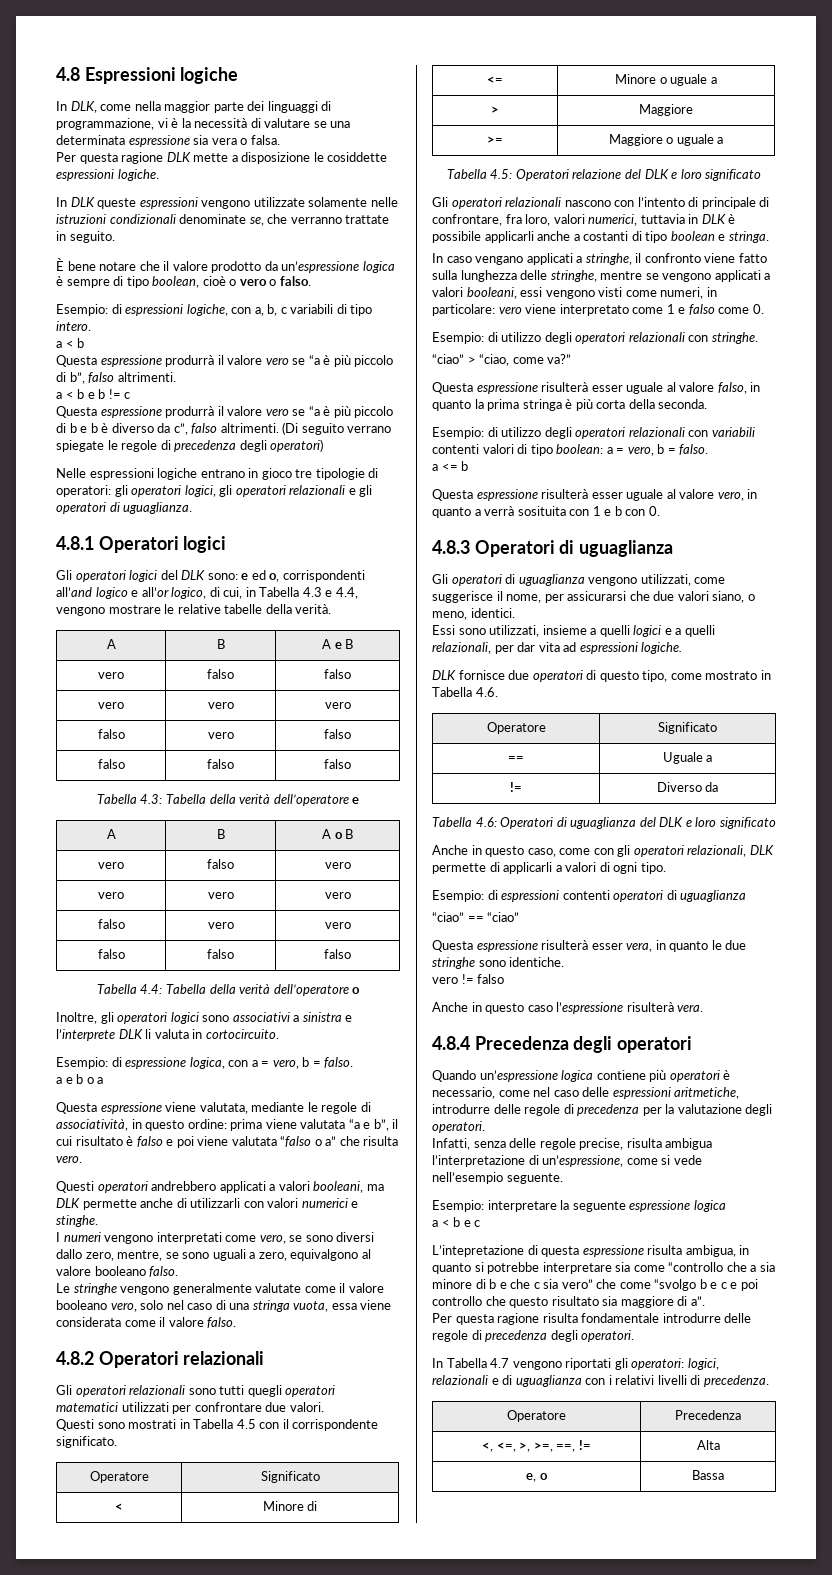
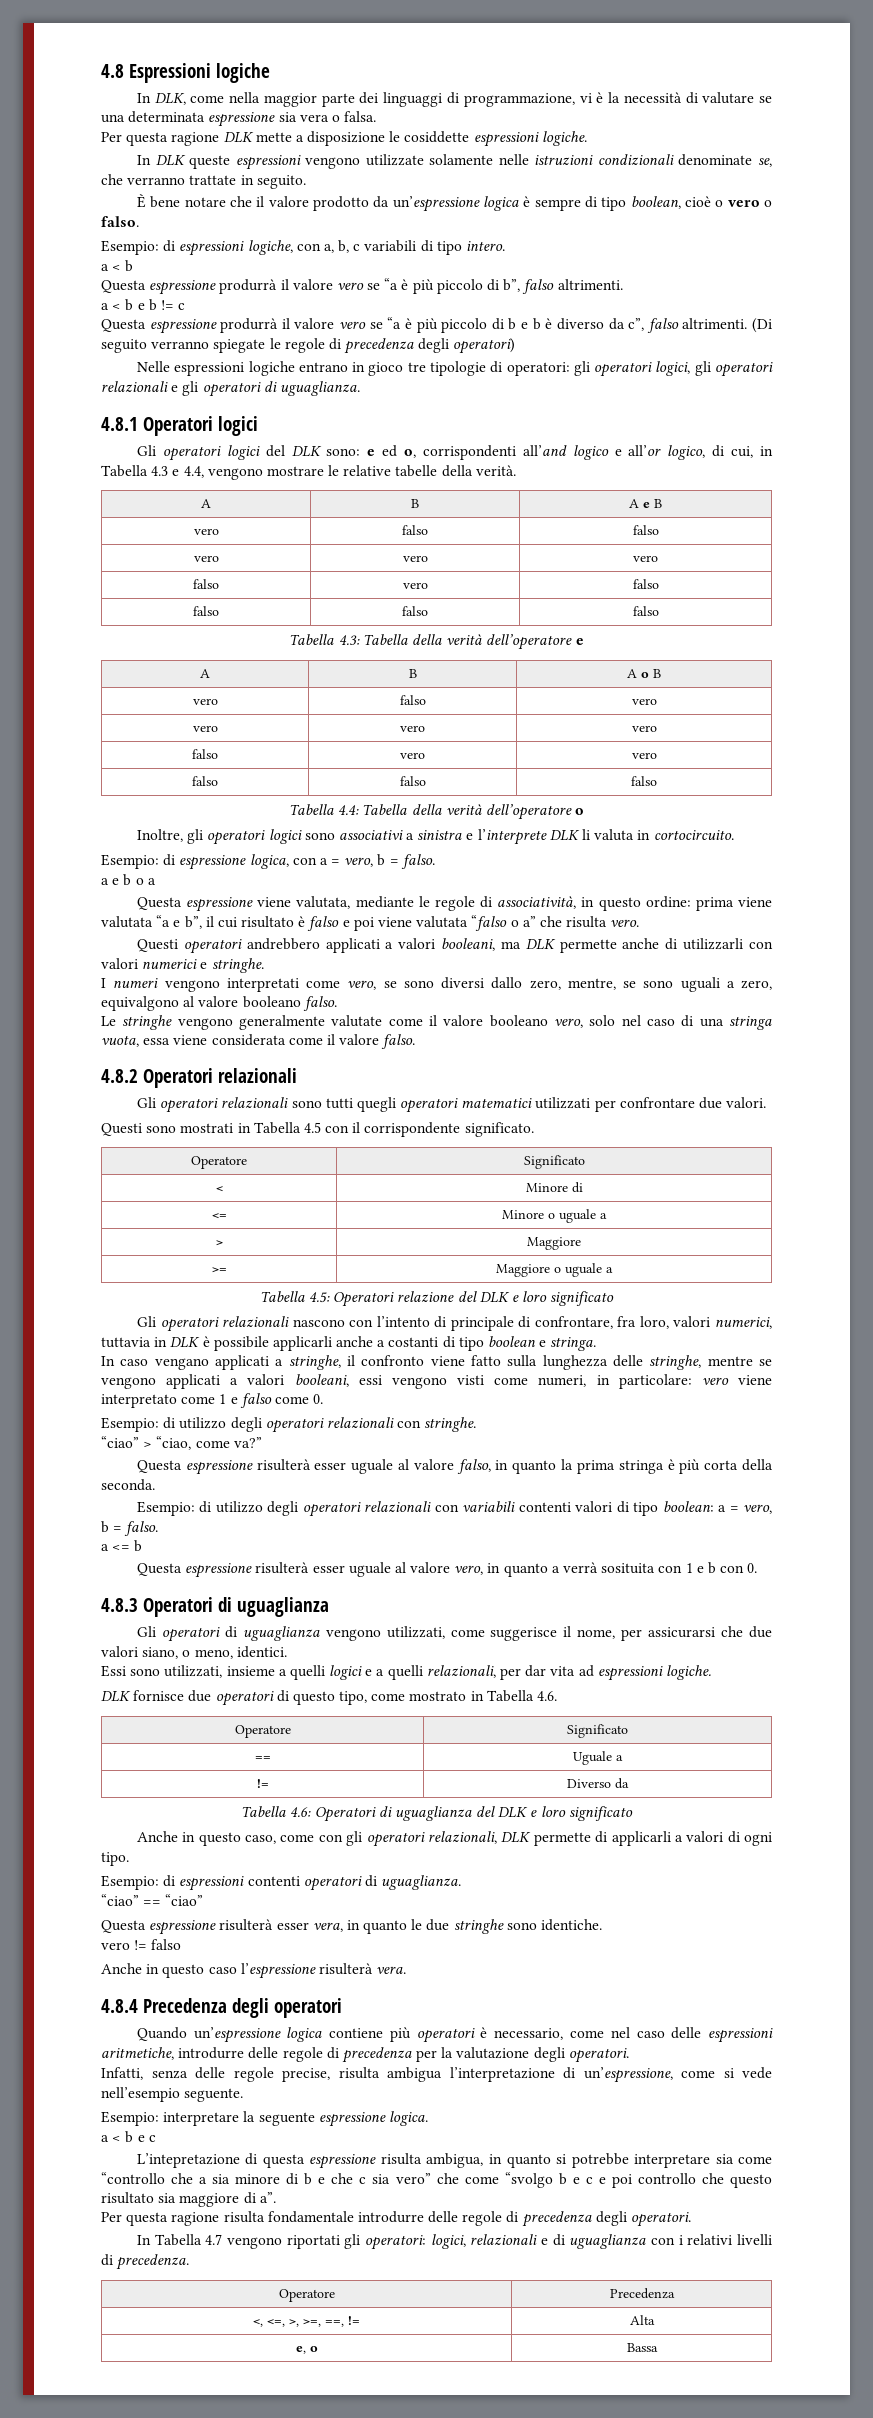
[347,426,392,433] verrano -> [151,341,210,349] verranno
[56,1215,98,1227] stinghe. -> [211,958,264,973] stringhe.
[680,890,747,902] uguaglianza -> [381,1875,462,1890] uguaglianza.
[693,1200,726,1212] logica -> [388,2111,428,2126] logica.

